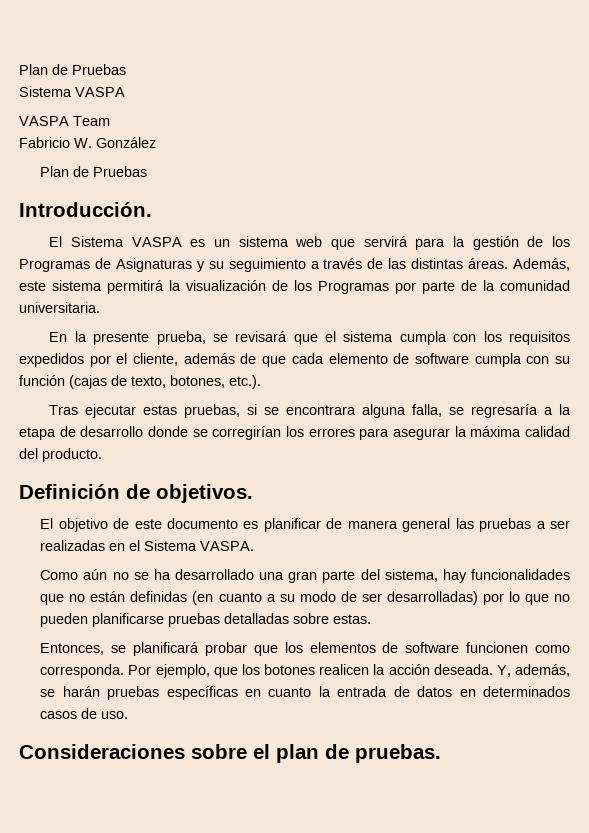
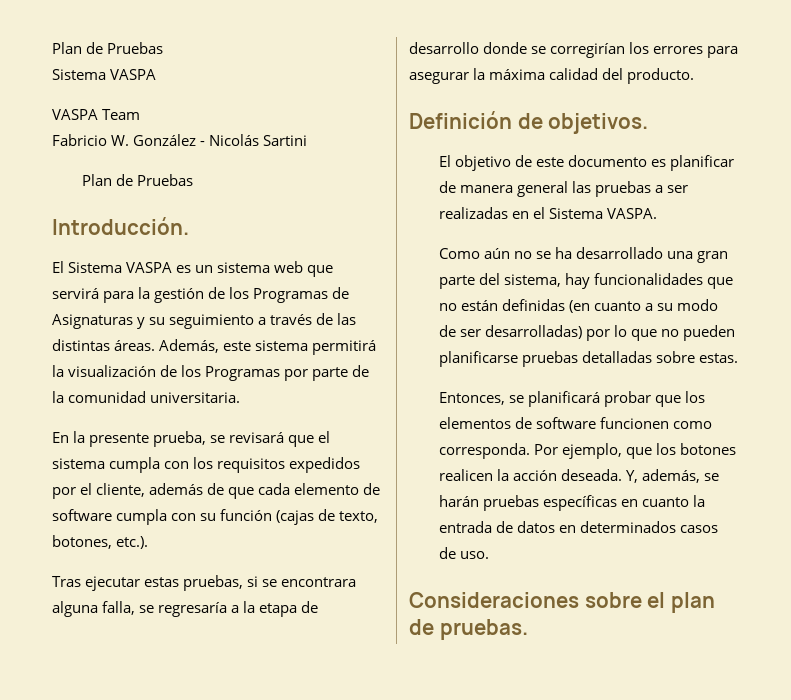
(156, 142) none -> [200,134,308,146] - Nicolás Sartini

